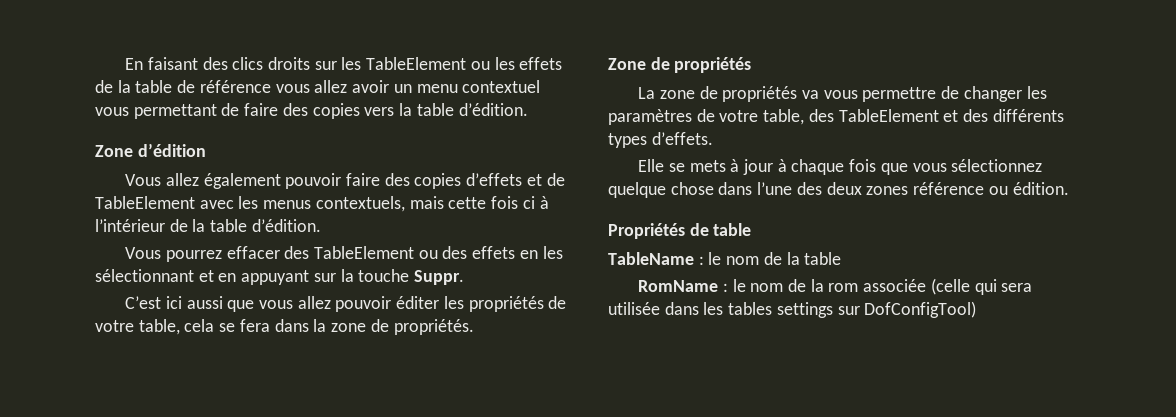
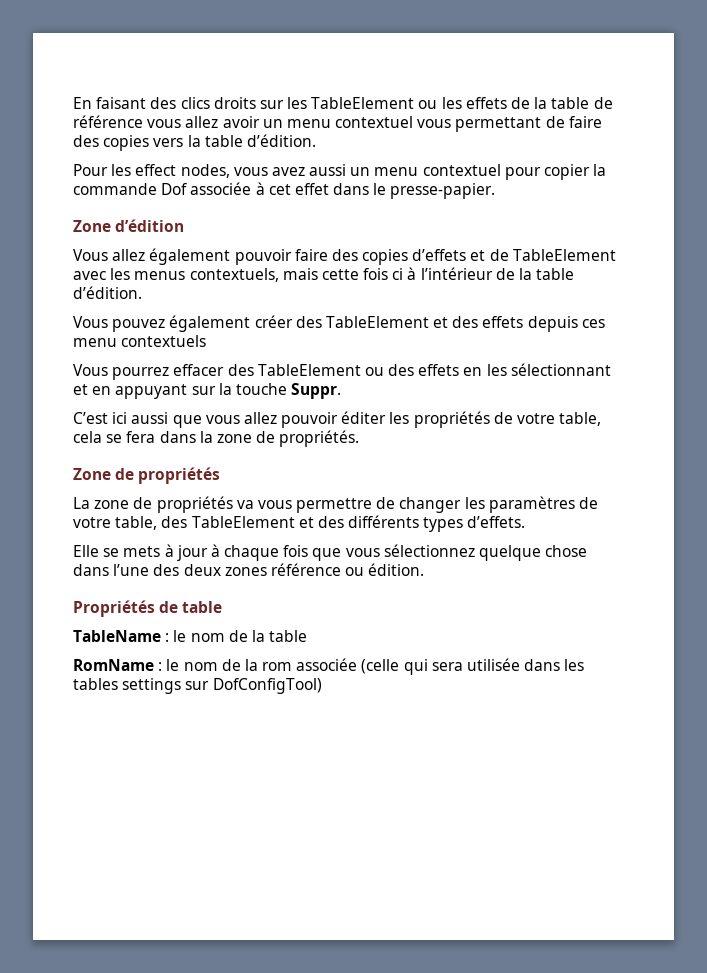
(528, 109) none -> [73,164,607,180] [73,182,496,199] // Pour les effect nodes, vous avez aussi un menu contextuel pour copier la commande Dof associée à cet effet dans le presse-papier.
(321, 225) none -> [73,315,605,332] [73,335,207,347] // Vous pouvez également créer des TableElement et des effets depuis ces menu contextuels

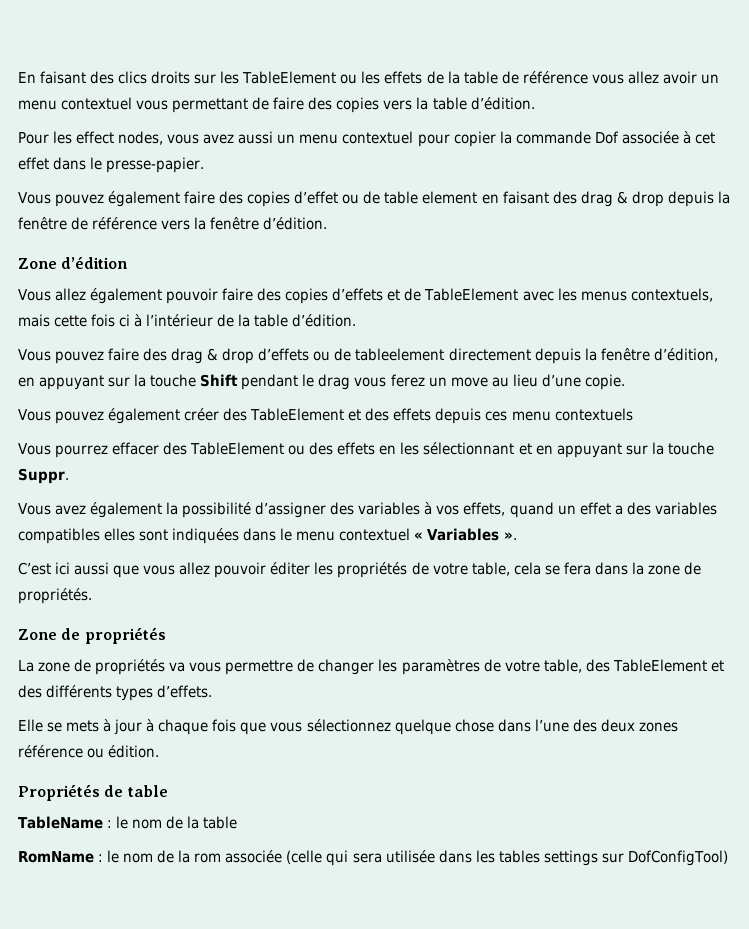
(496, 191) none -> [18,191,730,207] [18,217,328,230] // Vous pouvez également faire des copies d’effet ou de table element en faisant des drag & drop depuis la fenêtre de référence vers la fenêtre d’édition.
(142, 292) none -> [18,348,718,364] [18,374,625,390] // Vous pouvez faire des drag & drop d’effets ou de tableelement directement depuis la fenêtre d’édition, en appuyant sur la touche Shift pendant le drag vous ferez un move au lieu d’une copie.
(342, 391) none -> [18,502,717,518] [18,528,517,544] // Vous avez également la possibilité d’assigner des variables à vos effets, quand un effet a des variables compatibles elles sont indiquées dans le menu contextuel « Variables ».

